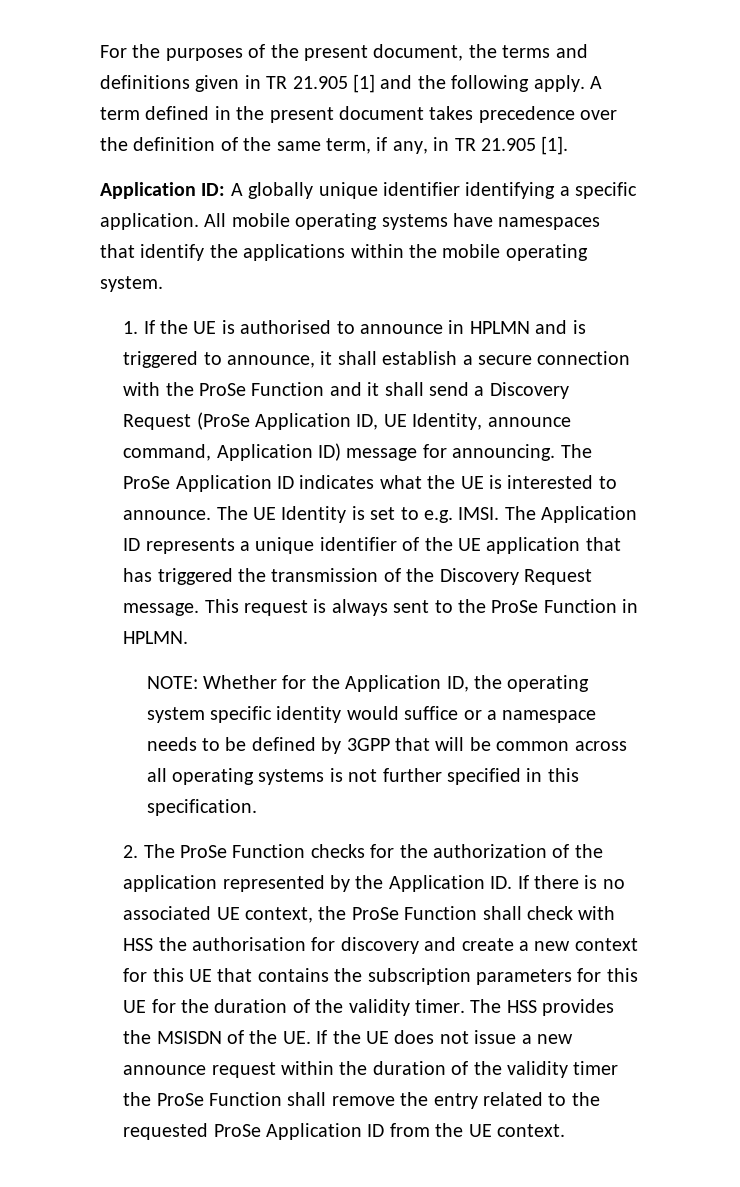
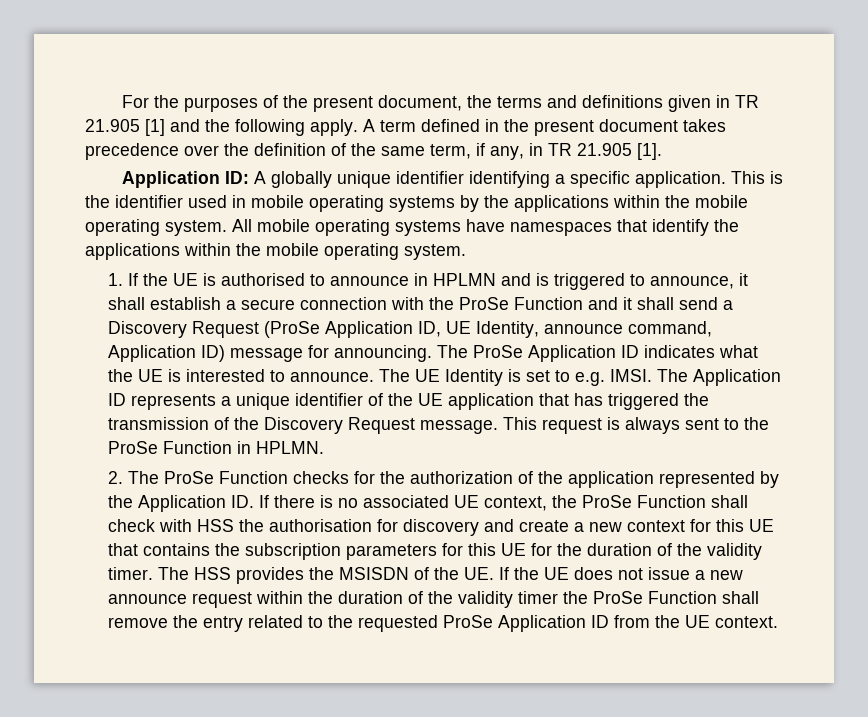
(199, 221) none -> [730,171,783,184] [85,195,748,212] [85,219,227,236] This is the identifier used in mobile operating systems by the applications within the mobile operating system.
[146,675,590,692] [146,706,597,723] [146,737,627,754] [146,768,579,785] [146,799,257,816] // NOTE: Whether for the Application ID, the operating system specific identity would suffice or a namespace needs to be defined by 3GPP that will be common across all operating systems is not further specified in this specification. -> (325, 447) none

